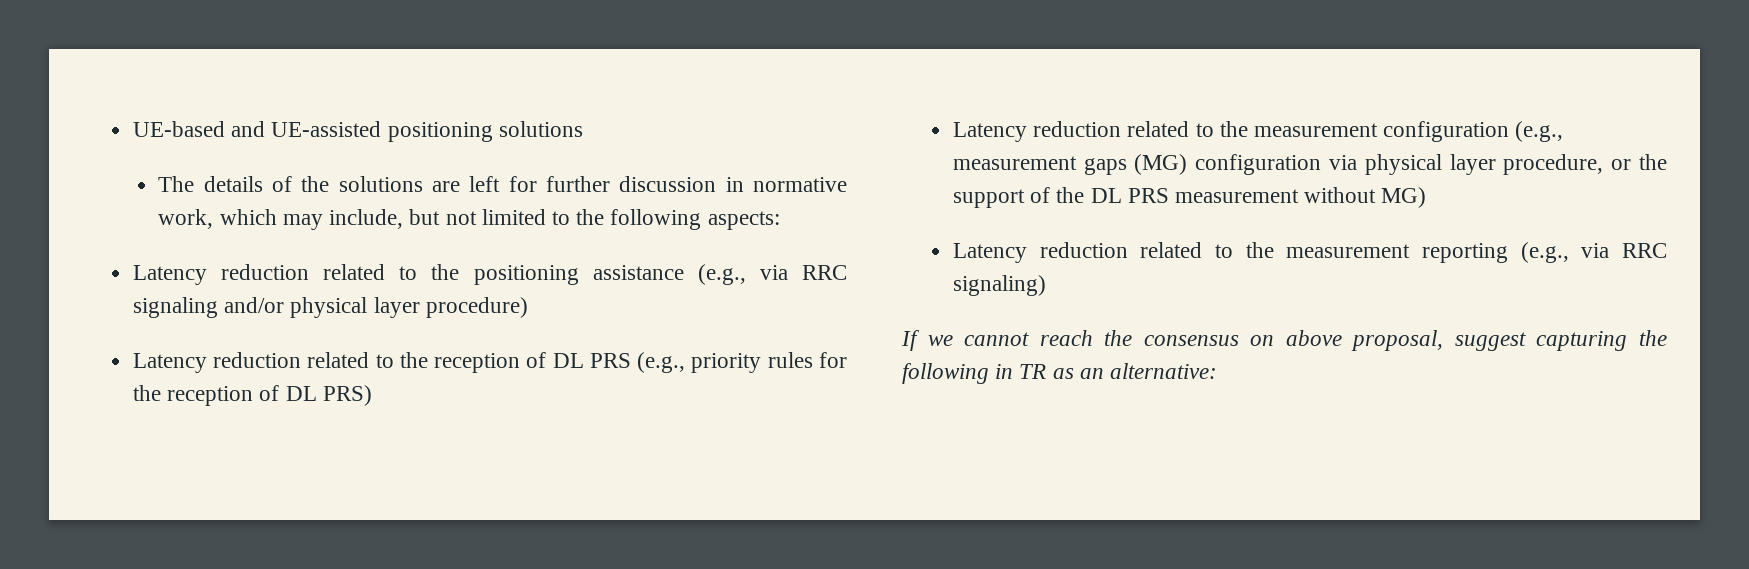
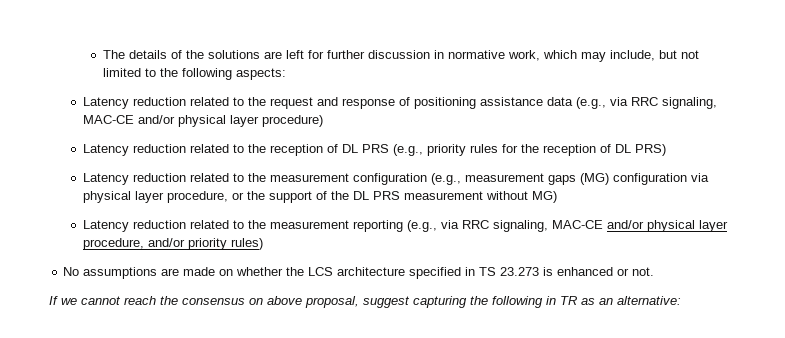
[132,121,583,142] UE-based and UE-assisted positioning solutions // -> (102, 54) none
(460, 272) none -> [269,97,410,109] request and response of
[697,264,847,285] [132,297,218,318] (e.g., via RRC signaling -> [546,97,717,109] [82,115,134,124] data (e.g., via RRC signaling, MAC-CE
[952,275,1046,296] signaling) -> [492,220,728,232] [82,238,263,250] [63,267,655,279] signaling, MAC-CE and/or physical layer procedure, and/or priority rules) // No assumptions are made on whether the LCS architecture specified in TS 23.273 is enhanced or not.

